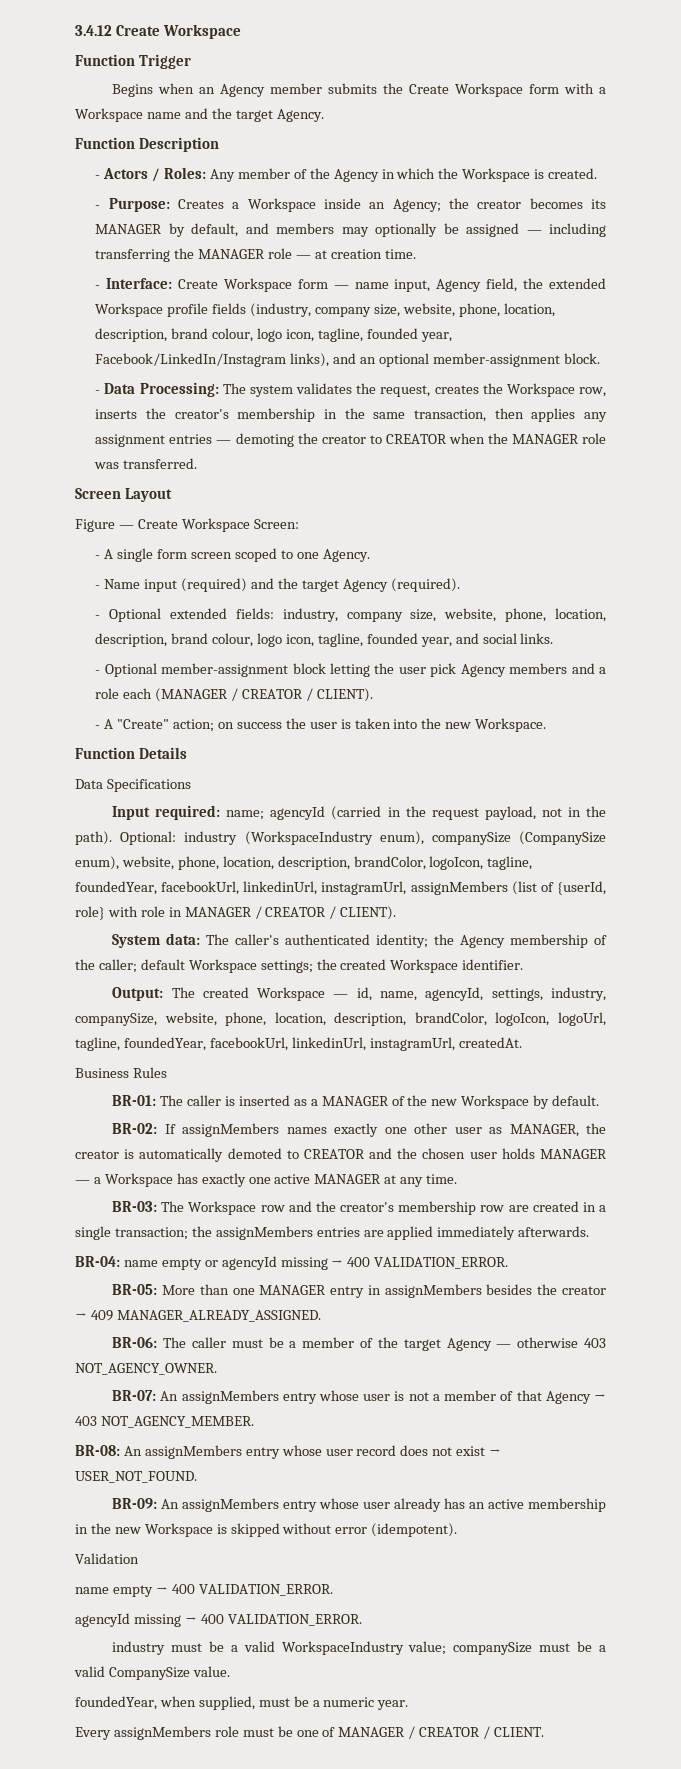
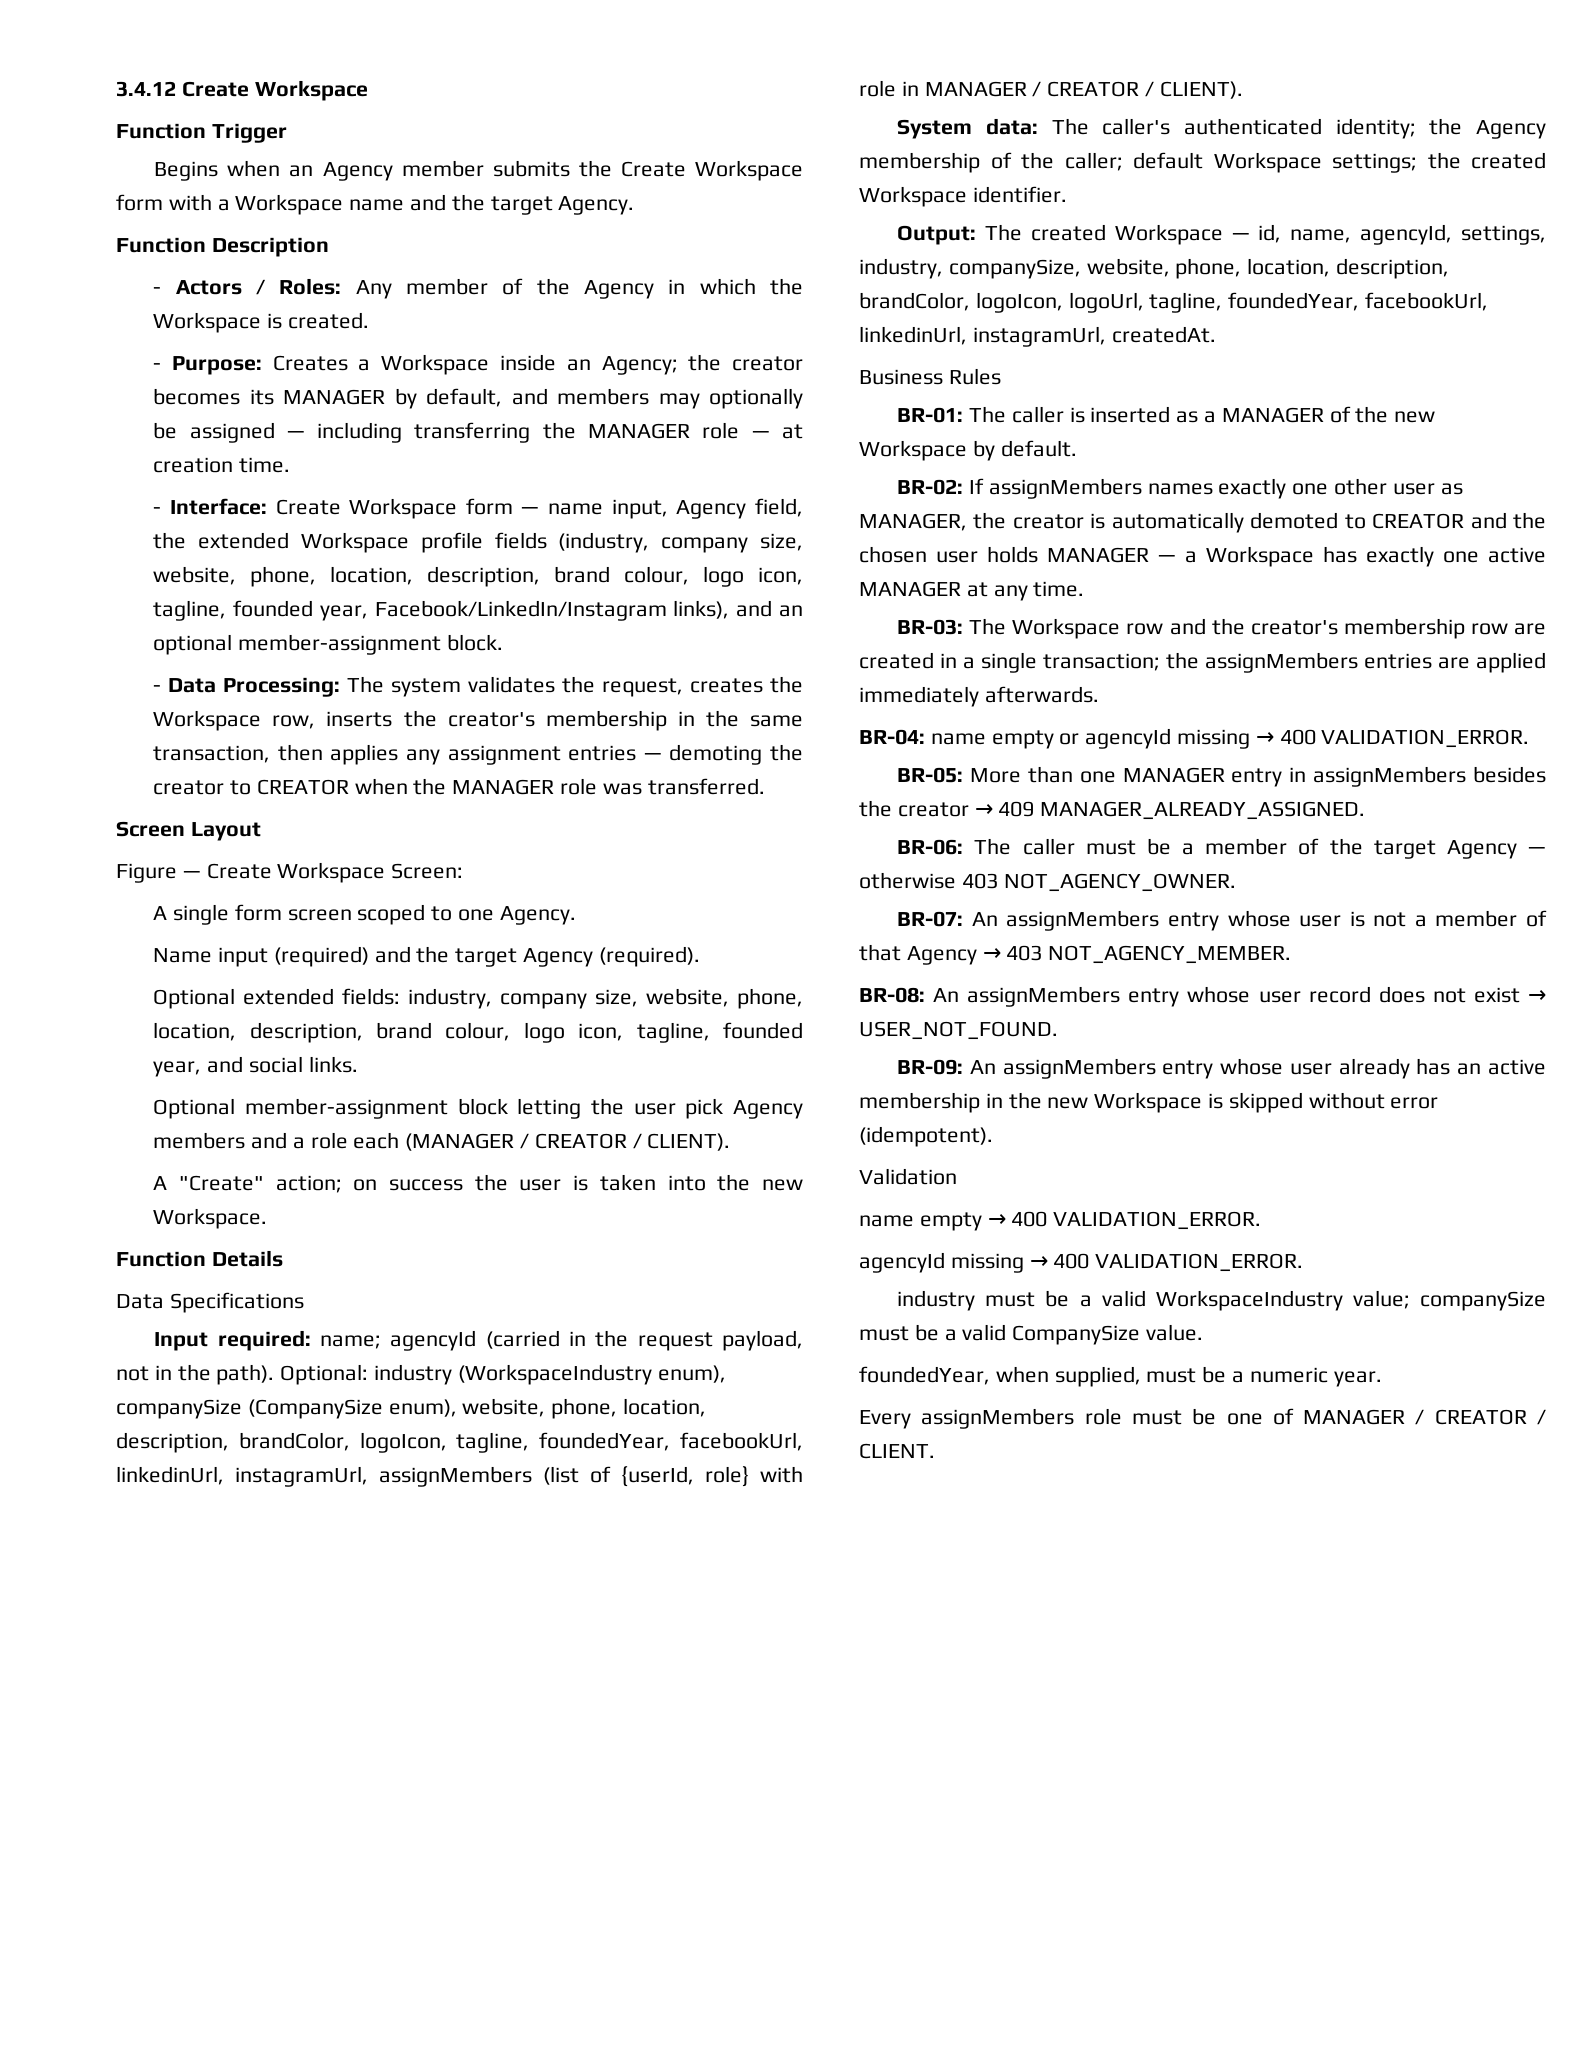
[95,555,101,559] - -> (464, 871) none
[95,585,101,589] - -> (576, 915) none
[95,615,101,619] - -> (700, 956) none
[95,670,101,674] - -> (358, 1064) none
[95,725,101,729] - -> (731, 1142) none

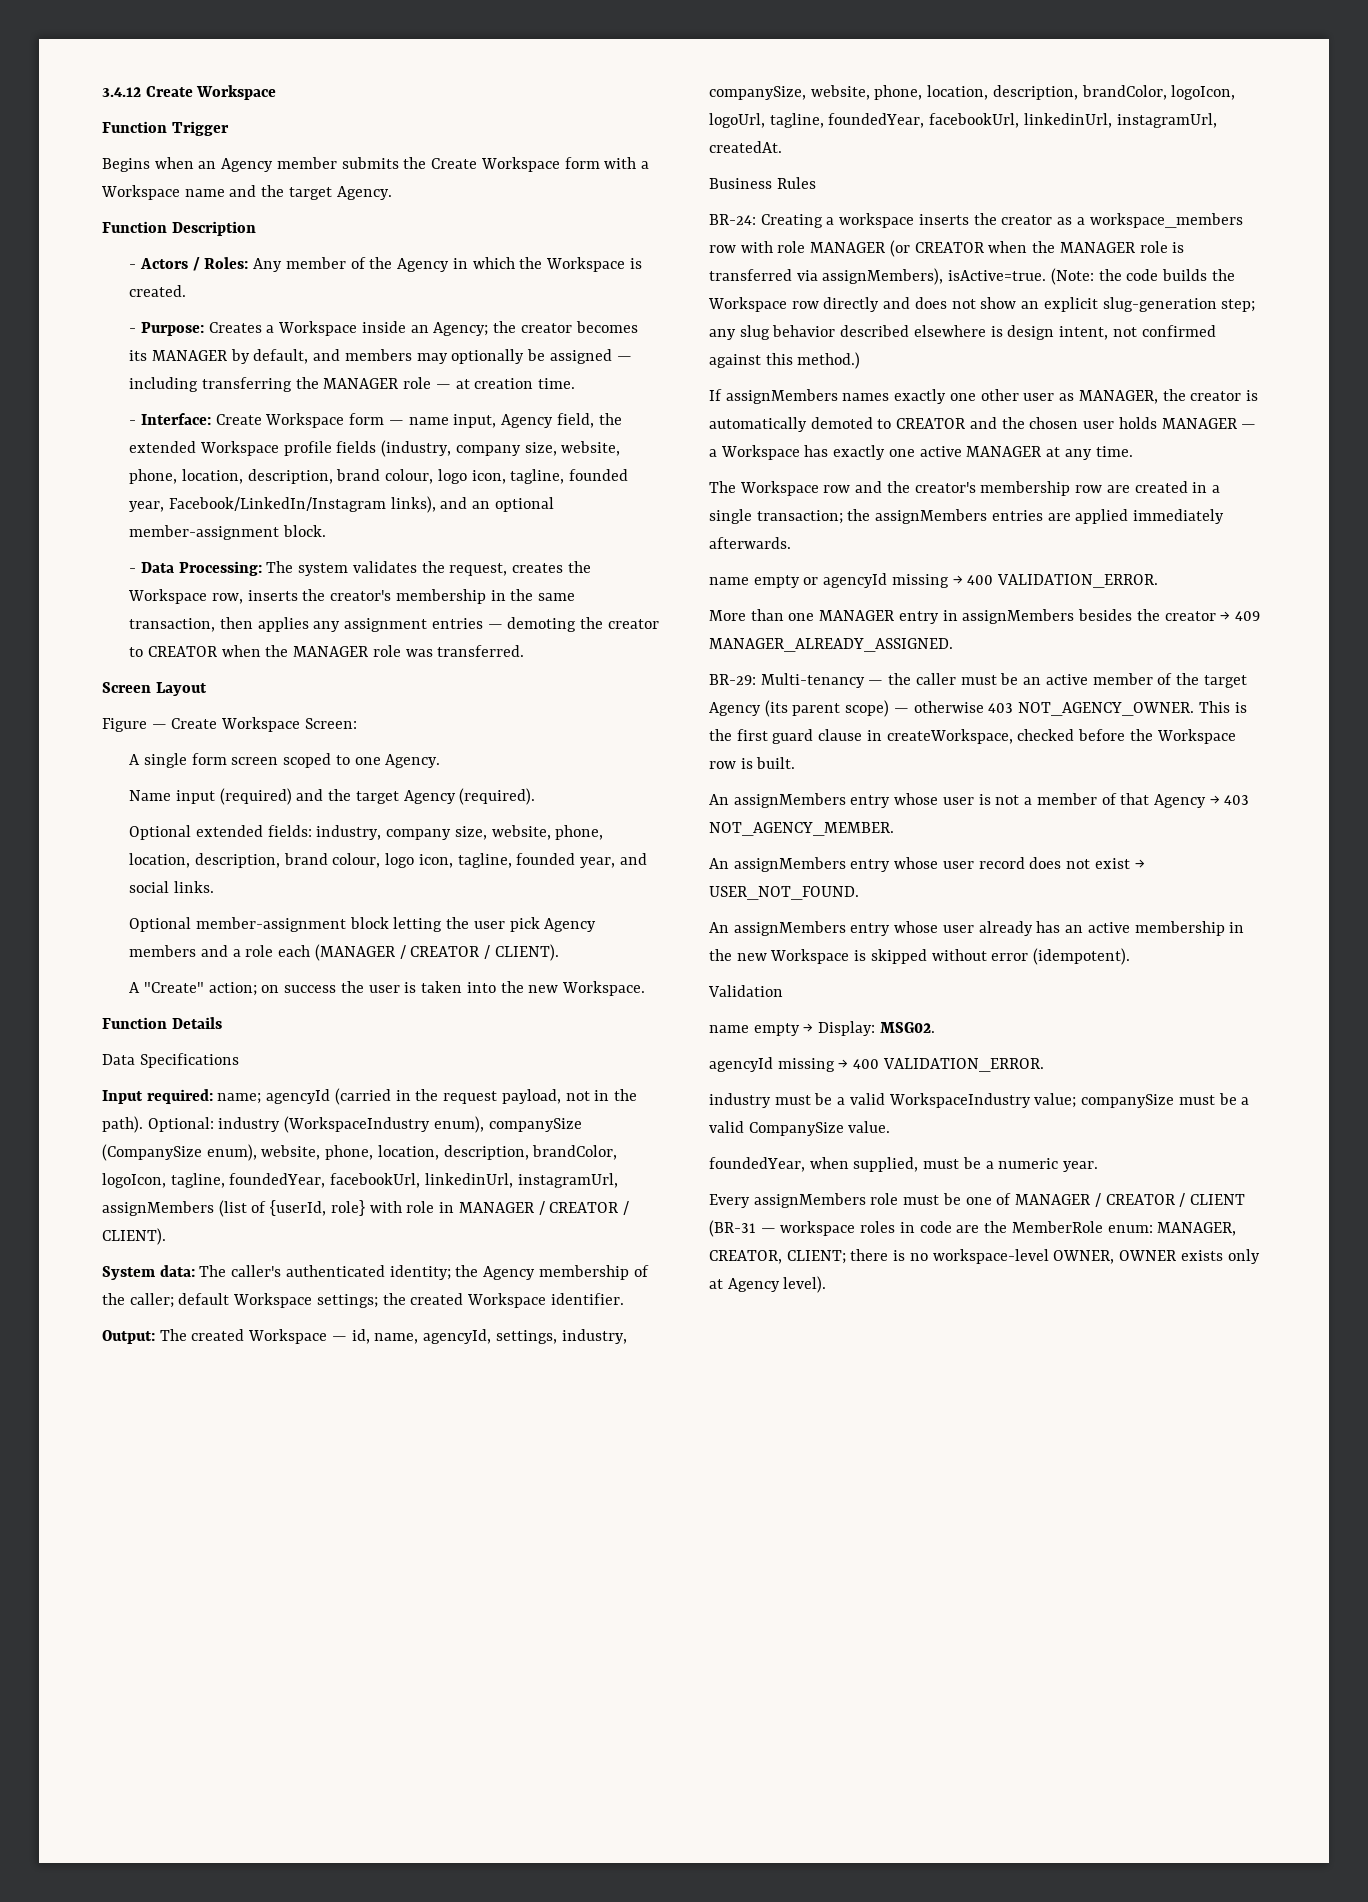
[897,406,1436,423] [859,440,1077,461] [897,479,964,495] BR-01: The caller is inserted as a MANAGER of the new Workspace by default. // BR-02: -> [709,213,1243,228] [709,240,1185,257] [709,268,1235,285] [708,297,1256,312] [709,325,1216,340] [709,352,861,369] BR-24: Creating a workspace inserts the creator as a workspace_members row with role MANAGER (or CREATOR when the MANAGER role is transferred via assignMembers), isActive=true. (Note: the code builds the Workspace row directly and does not show an explicit slug-generation step; any slug behavior described elsewhere is design intent, not confirmed against this method.) //
[897,619,964,635] BR-03: -> (1133, 451) none
[859,729,925,745] BR-04: -> (791, 543) none
[897,767,964,783] BR-05: -> (1159, 581) none
[897,838,1012,855] BR-06: The -> [709,673,912,688] BR-29: Multi-tenancy — the
[1182,843,1195,855] a -> [1023,674,1088,685] an active
(1517, 849) none -> [764,700,890,717] (its parent scope)
[897,911,964,927] // BR-07: -> [1198,701,1247,713] [709,729,1236,744] [709,757,796,769] This is the first guard clause in createWorkspace, checked before the Workspace row is built. //
[859,987,925,1003] BR-08: -> (894, 829) none
[897,1059,964,1075] BR-09: -> (859, 893) none
[1011,1211,1262,1230] 400 VALIDATION_ERROR. -> [818,1021,935,1036] Display: MSG02.
[859,1443,935,1459] CLIENT. -> [1189,1194,1245,1205] [709,1220,1237,1237] [709,1249,1260,1264] [709,1276,827,1293] CLIENT (BR-31 — workspace roles in code are the MemberRole enum: MANAGER, CREATOR, CLIENT; there is no workspace-level OWNER, OWNER exists only at Agency level).

